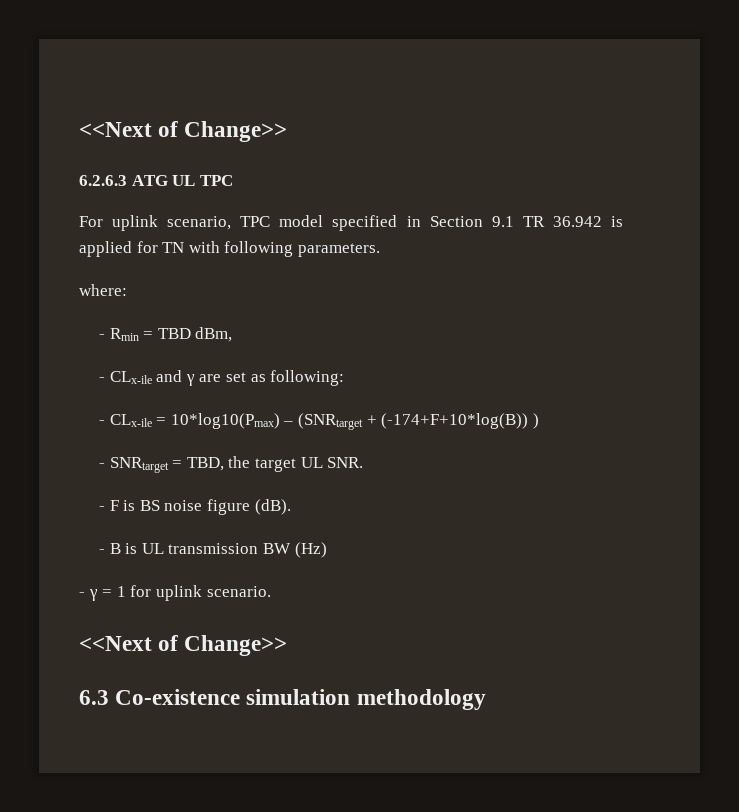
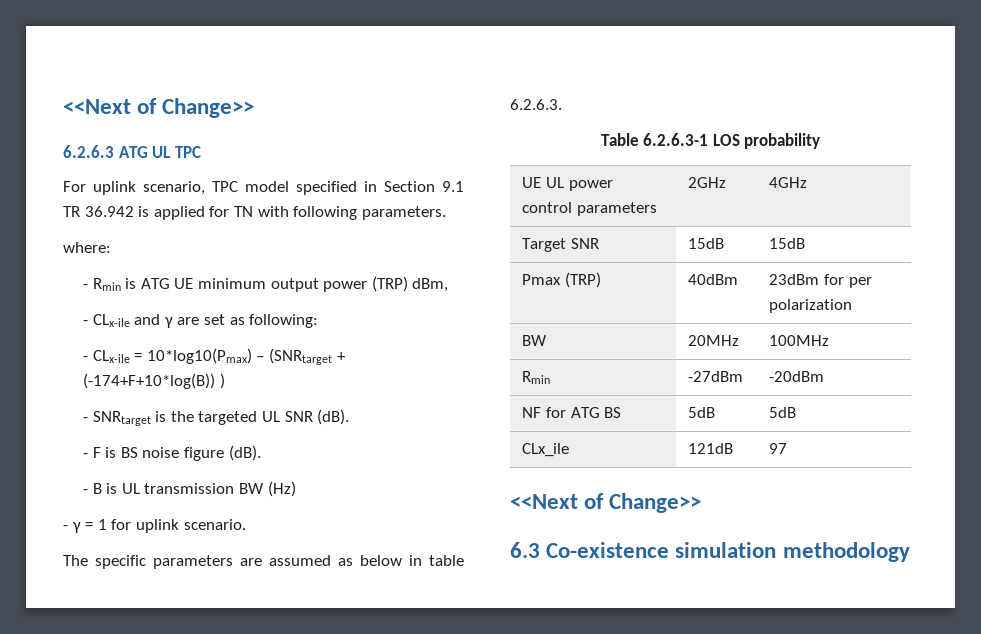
[143,328,191,339] = TBD -> [125,276,408,292] is ATG UE minimum output power (TRP)
[172,456,364,472] = TBD, the target UL SNR. -> [155,409,350,425] is the targeted UL SNR (dB).
(271, 591) none -> [63,555,464,569] [510,99,562,110] [600,133,821,149] [522,177,613,191] [522,202,658,216] [688,177,727,188] [769,177,808,188] [522,238,600,252] [688,238,725,249] [769,238,806,249] [522,272,602,288] [688,274,739,285] [769,274,872,288] [769,299,853,313] [522,335,548,346] [688,335,740,346] [769,335,830,346] [522,371,551,384] [688,371,744,382] [769,371,825,382] [522,407,622,418] [688,407,716,418] [769,407,797,418] [522,443,570,457] [688,443,734,454] [769,443,788,454] // The specific parameters are assumed as below in table 6.2.6.3. // Table 6.2.6.3-1 LOS probability // UE UL power control parameters | 2GHz | 4GHz // Target SNR | 15dB | 15dB // Pmax (TRP) | 40dBm | 23dBm for per polarization // BW | 20MHz | 100MHz // Rmin | -27dBm | -20dBm // NF for ATG BS | 5dB | 5dB // CLx_ile | 121dB | 97

